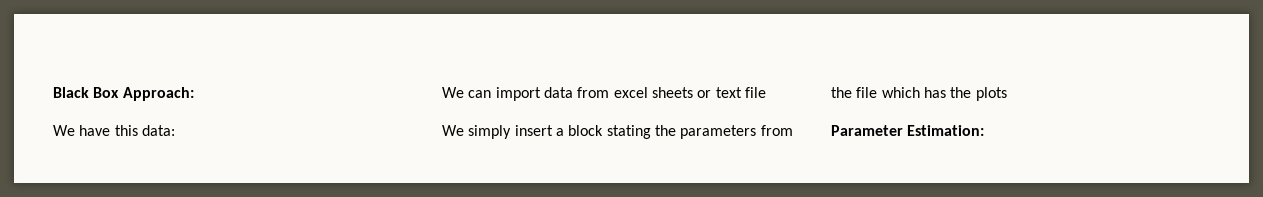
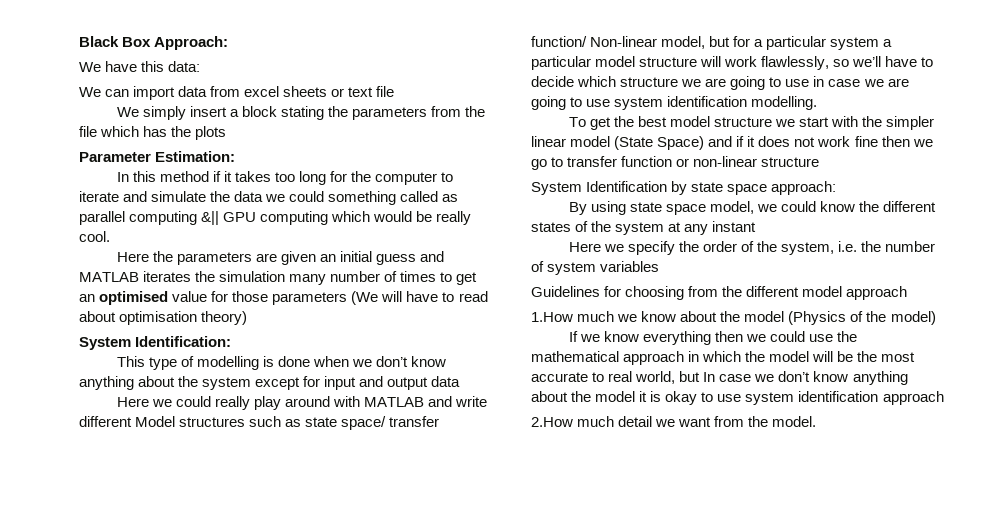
(985, 130) none -> [116,171,454,185] [79,191,459,205] [79,211,472,225] [79,231,110,242] [116,251,445,265] [79,271,478,285] [79,291,488,305] [79,311,248,325] [79,336,232,350] [116,356,447,370] [79,376,461,390] [116,396,488,410] [79,416,440,430] [531,36,893,50] [531,56,934,70] [531,76,909,90] [531,96,818,110] [568,116,935,130] [531,136,933,150] [531,156,820,170] [531,181,837,195] [568,201,937,215] [531,221,757,235] [568,241,936,255] [531,261,660,275] [531,286,908,300] [531,311,936,325] [568,331,858,345] [531,351,916,365] [531,371,908,385] [531,391,944,405] [531,416,817,427] // In this method if it takes too long for the computer to iterate and simulate the data we could something called as parallel computing &|| GPU computing which would be really cool. // Here the parameters are given an initial guess and MATLAB iterates the simulation many number of times to get an optimised value for those parameters (We will have to read about optimisation theory) // System Identification: // This type of modelling is done when we don’t know anything about the system except for input and output data // Here we could really play around with MATLAB and write different Model structures such as state space/ transfer function/ Non-linear model, but for a particular system a particular model structure will work flawlessly, so we’ll have to decide which structure we are going to use in case we are going to use system identification modelling. // To get the best model structure we start with the simpler linear model (State Space) and if it does not work fine then we go to transfer function or non-linear structure // System Identification by state space approach: // By using state space model, we could know the different states of the system at any instant // Here we specify the order of the system, i.e. the number of system variables // Guidelines for choosing from the different model approach // 1.How much we know about the model (Physics of the model) // If we know everything then we could use the mathematical approach in which the model will be the most accurate to real world, but In case we don’t know anything about the model it is okay to use system identification approach // 2.How much detail we want from the model.

